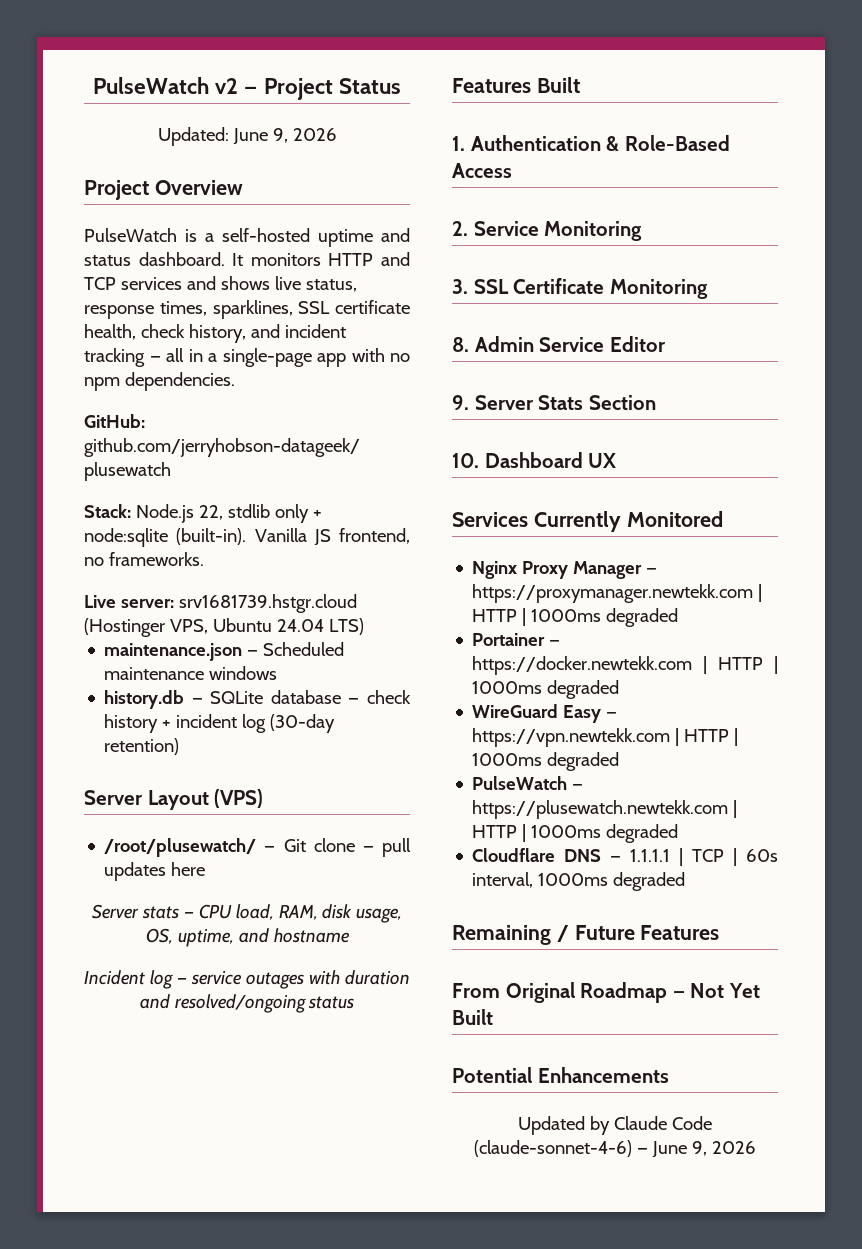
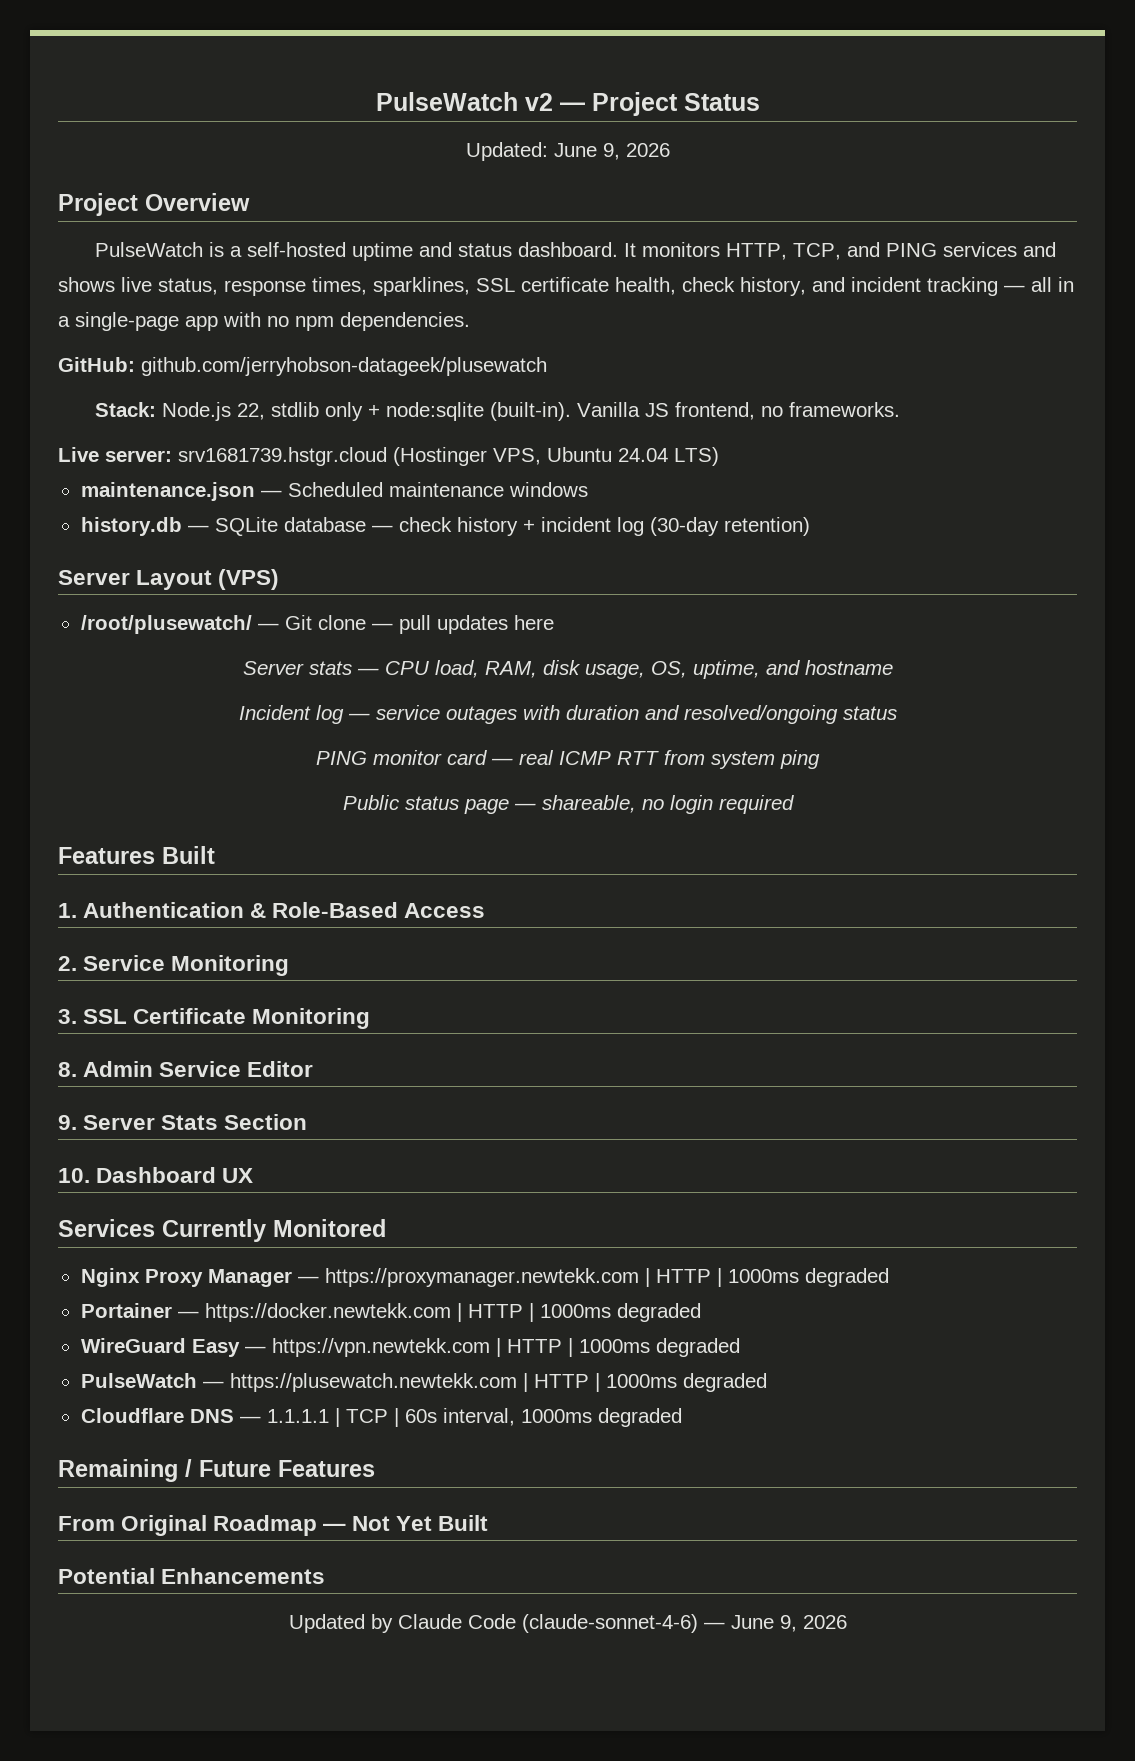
[328,252,410,266] [84,277,116,290] HTTP and TCP -> [726,242,938,260] HTTP, TCP, and PING
(355, 1002) none -> [316,750,820,769] [342,795,794,814] // PING monitor card — real ICMP RTT from system ping // Public status page — shareable, no login required

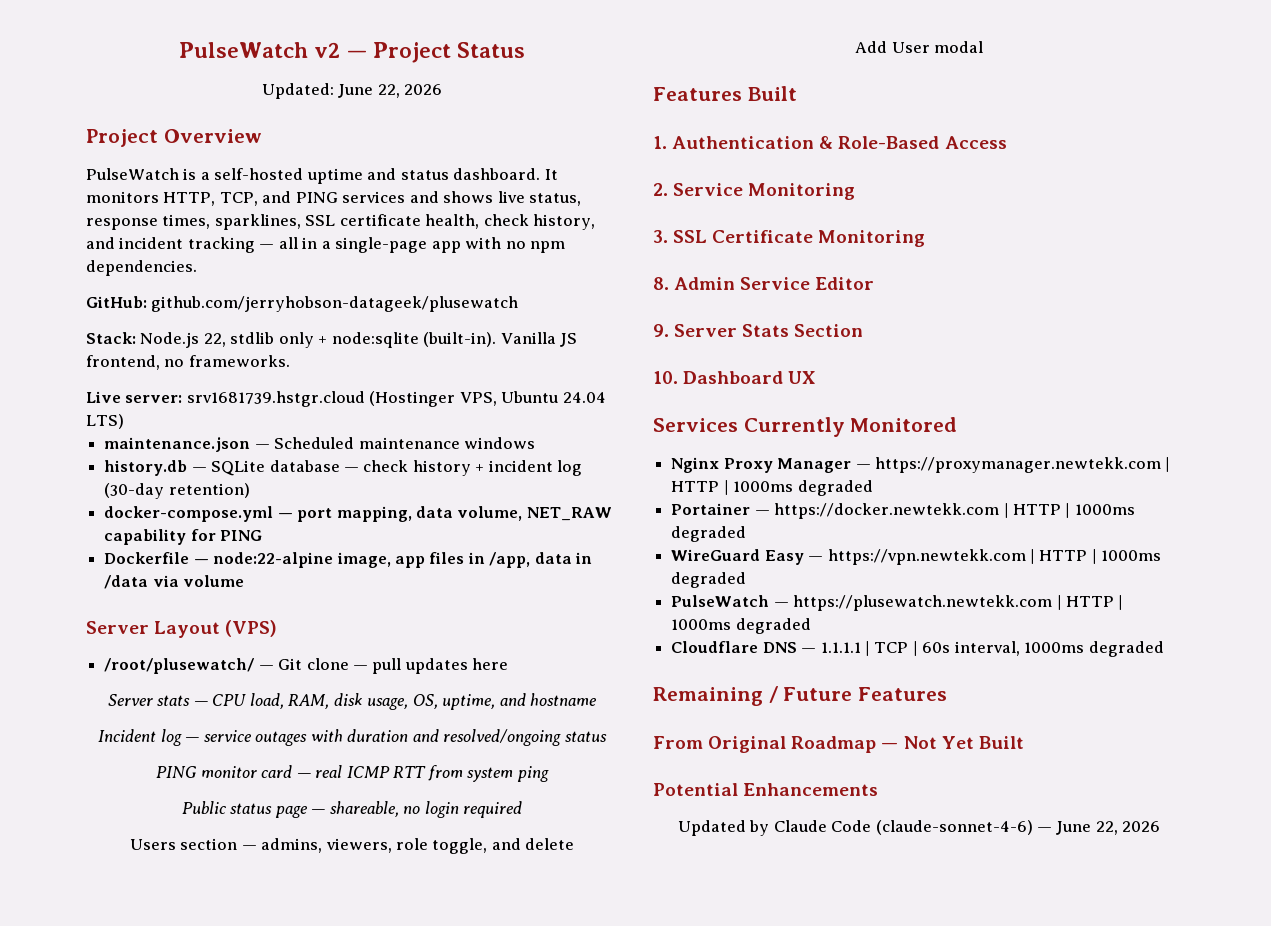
[602,143,620,160] 9, -> [377,84,400,98] 22,
(810, 526) none -> [104,506,612,522] [104,529,263,545] [104,552,593,568] [104,575,245,589] // docker-compose.yml — port mapping, data volume, NET_RAW capability for PING // Dockerfile — node:22-alpine image, app files in /app, data in /data via volume
(794, 804) none -> [129,838,575,854] [855,41,983,53] // Users section — admins, viewers, role toggle, and delete // Add User modal
[779,1615,797,1632] 9, -> [1095,821,1118,835] 22,

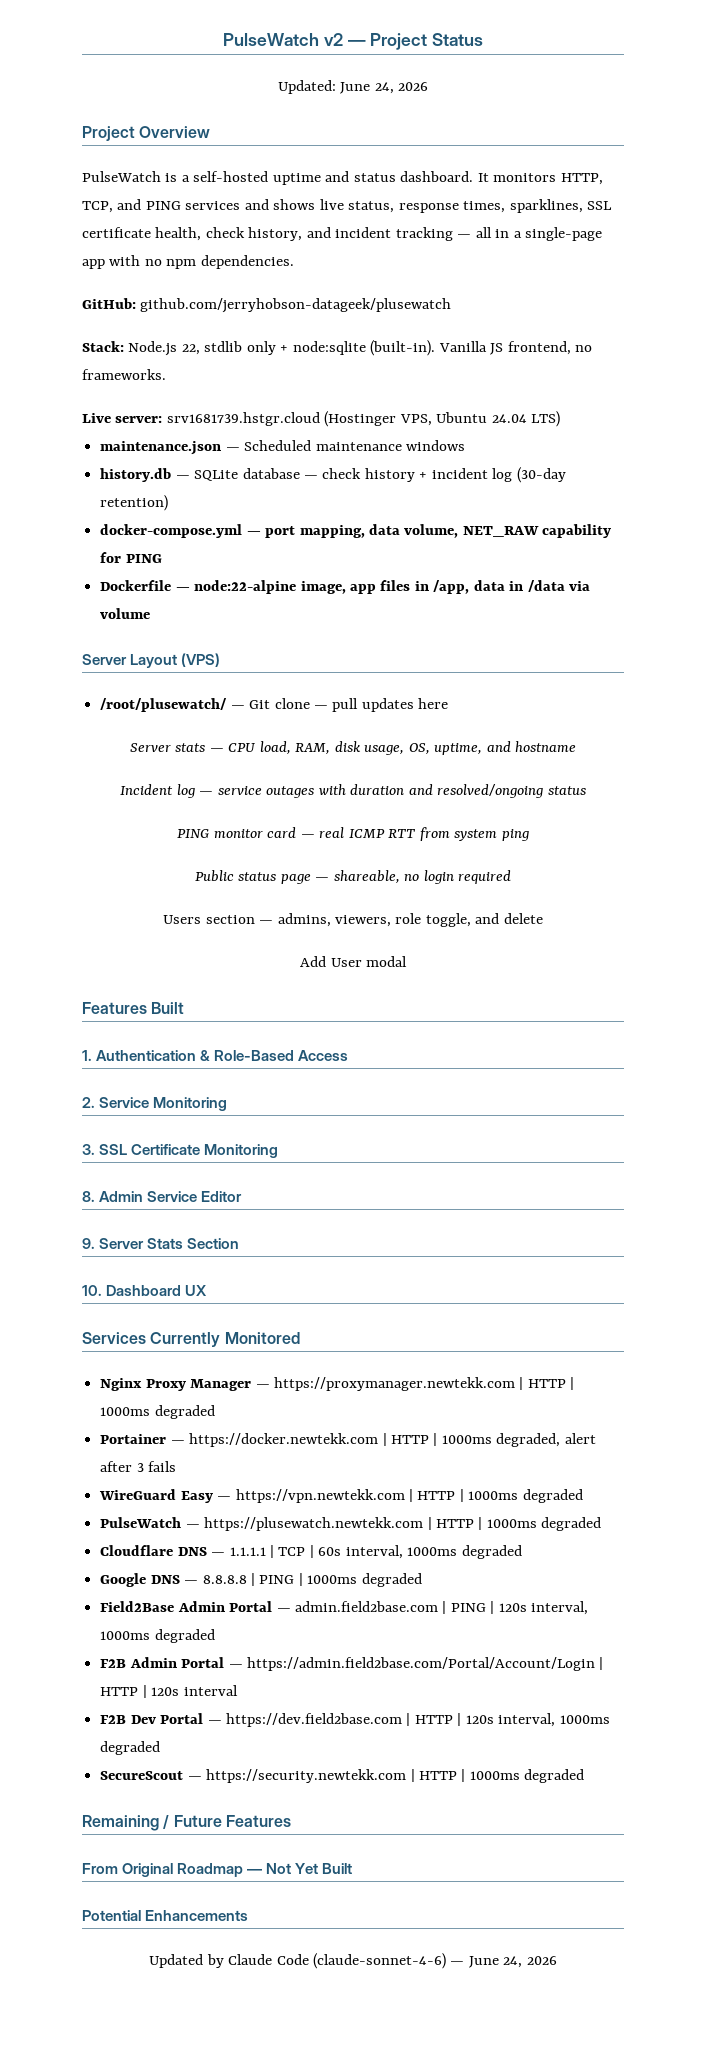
[377,84,400,98] 22, -> [374,82,394,94] 24,
[671,526,747,542] degraded -> [496,1433,596,1447] [100,1461,177,1472] degraded, alert after 3 fails
(1164, 649) none -> [100,1573,422,1587] [100,1601,589,1615] [100,1629,215,1643] [100,1657,604,1671] [100,1685,238,1698] [100,1713,610,1727] [100,1741,161,1755] [100,1769,585,1783] // Google DNS — 8.8.8.8 | PING | 1000ms degraded // Field2Base Admin Portal — admin.field2base.com | PING | 120s interval, 1000ms degraded // F2B Admin Portal — https://admin.field2base.com/Portal/Account/Login | HTTP | 120s interval // F2B Dev Portal — https://dev.field2base.com | HTTP | 120s interval, 1000ms degraded // SecureScout — https://security.newtekk.com | HTTP | 1000ms degraded
[1095,821,1118,835] 22, -> [503,1956,523,1968] 24,

